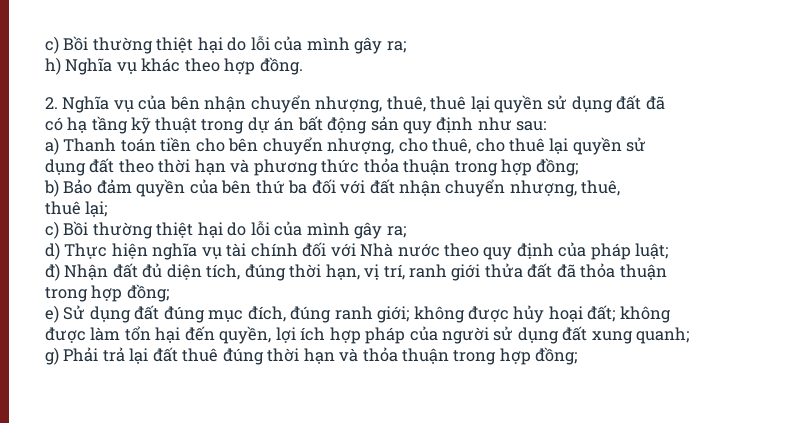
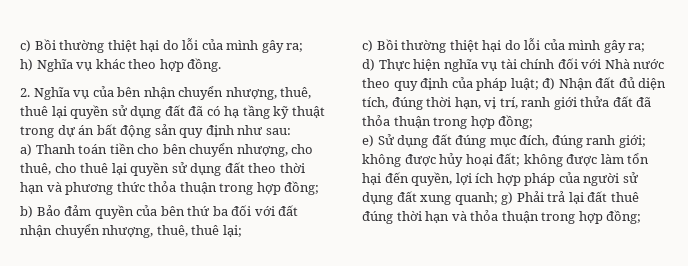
(665, 103) // -> (204, 111) none
(647, 144) // -> (187, 167) none
(621, 188) // -> (188, 231) none
(669, 251) // -> (539, 84) none
(667, 272) // -> (431, 122) none
(671, 314) // -> (563, 160) none
(690, 335) // -> (498, 198) none

